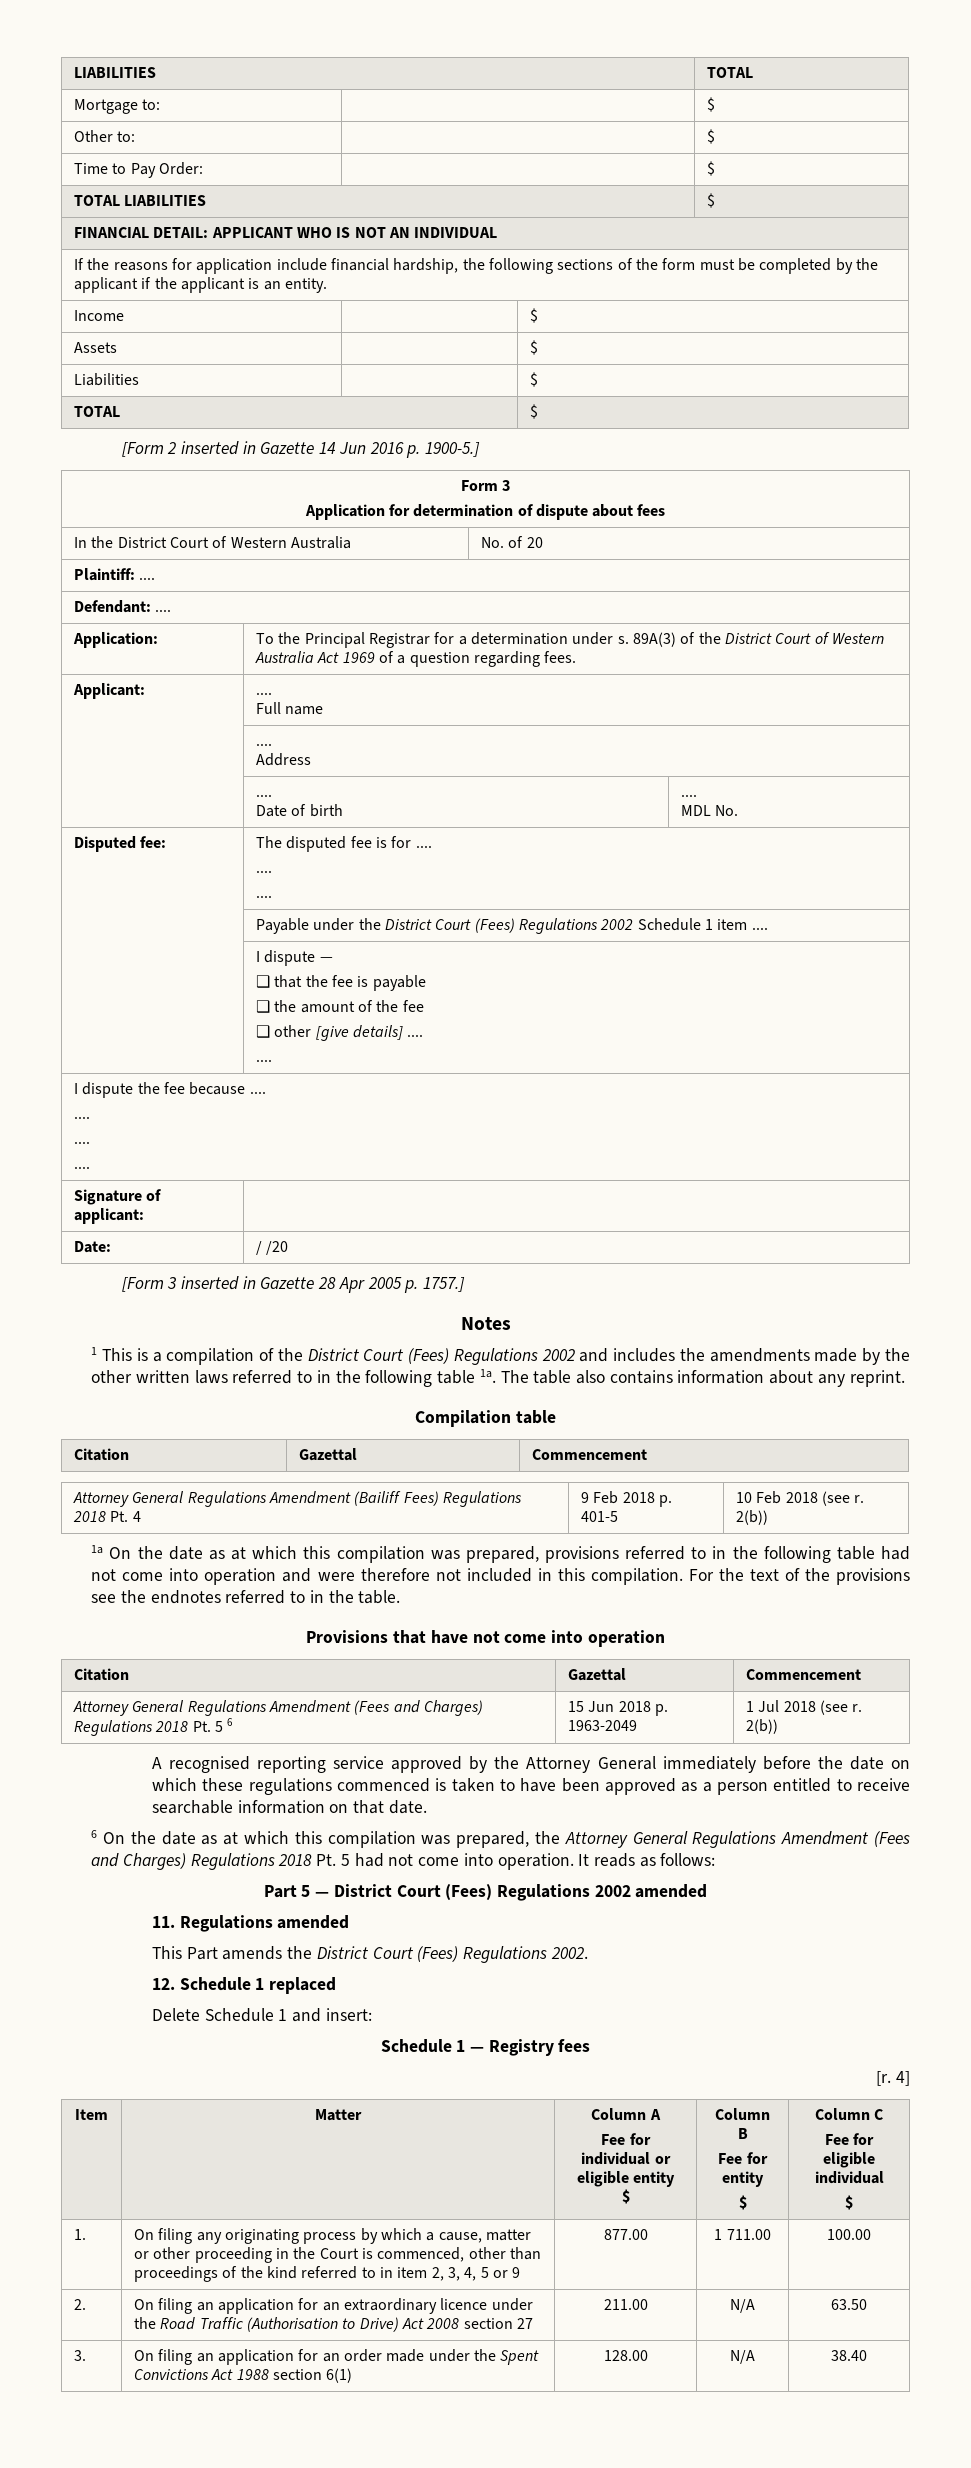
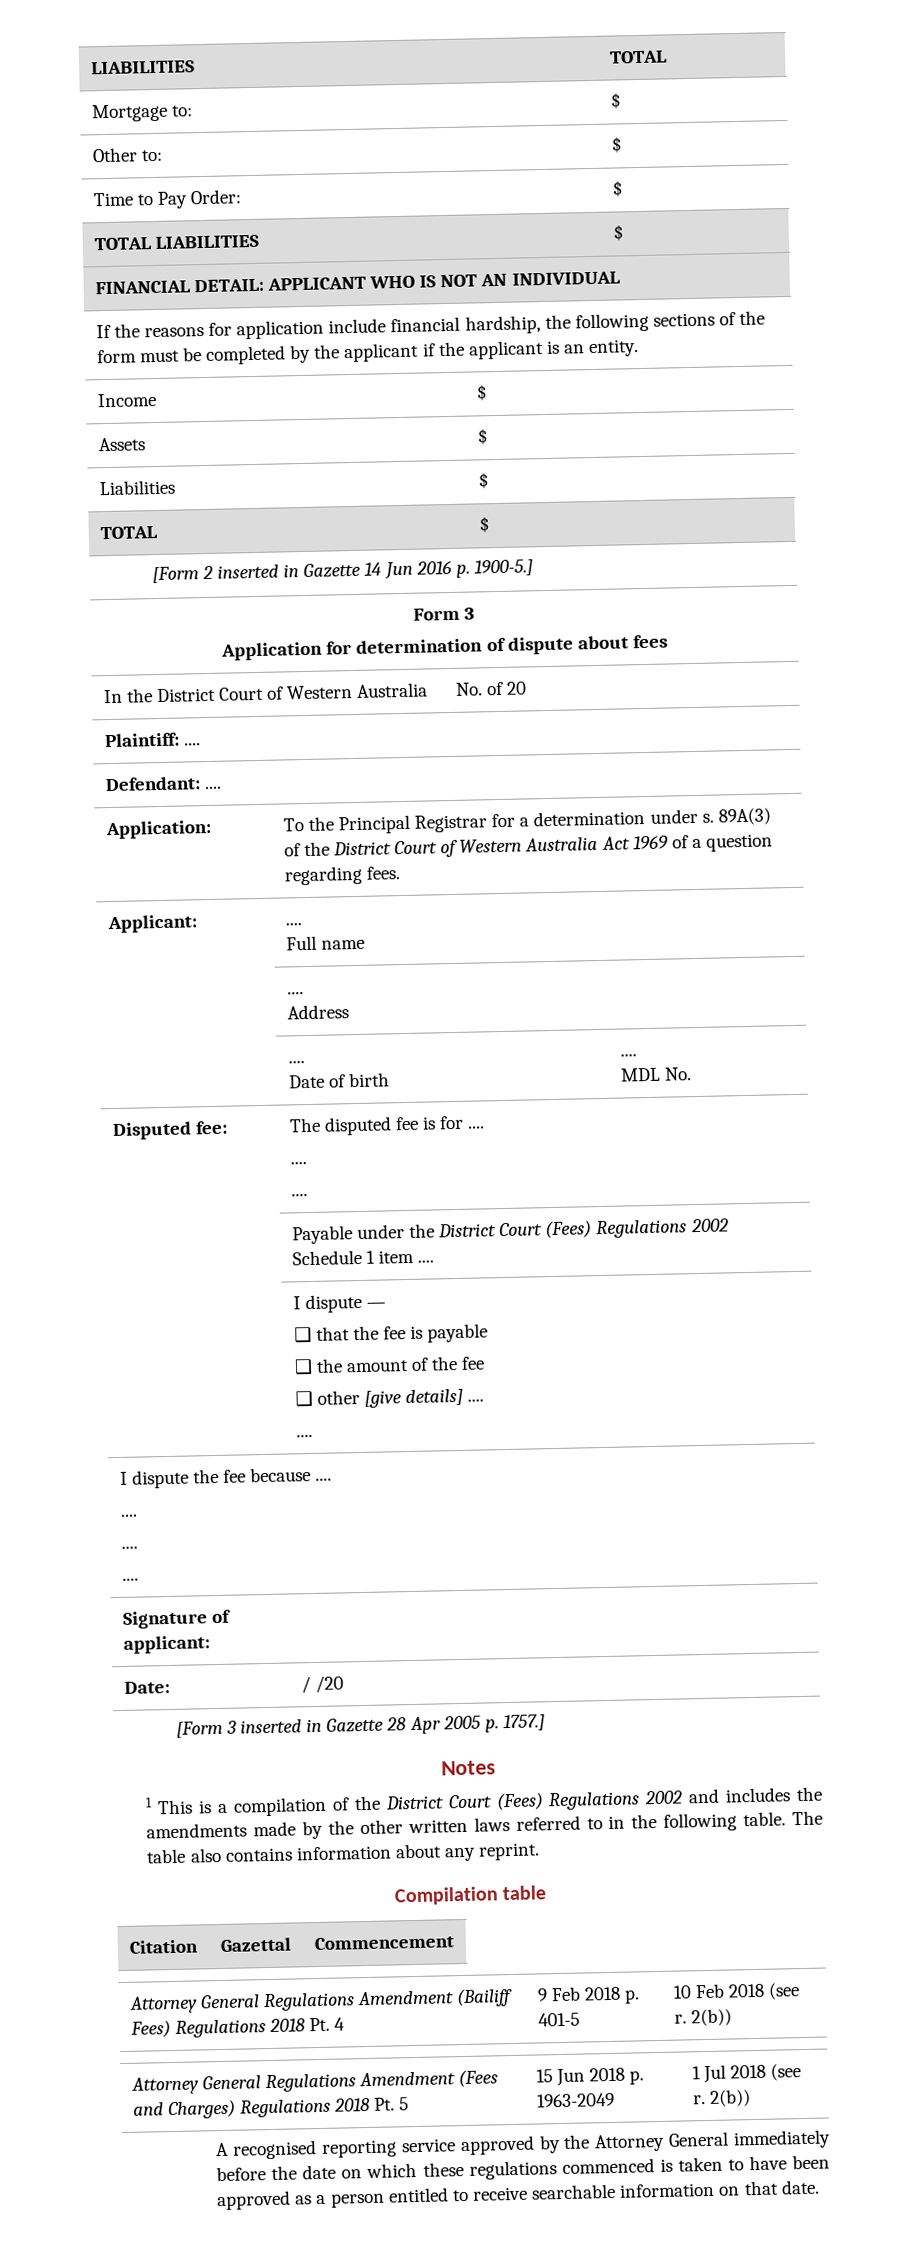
[437,1369,496,1384] table 1a. -> [743,1811,787,1827] table.
[91,1545,911,1563] [91,1568,910,1585] [91,1590,401,1604] [306,1630,665,1647] [74,1668,130,1681] [568,1668,627,1681] [746,1669,862,1680] // 1a On the date as at which this compilation was prepared, provisions referred to in the following table had not come into operation and were therefore not included in this compilation. For the text of the provisions see the endnotes referred to in the table. // Provisions that have not come into operation // Citation | Gazettal | Commencement -> (732, 2017) none
[227,1718,234,1726] 6 -> (410, 2104) none
[91,1830,910,1848] [91,1853,716,1870] [263,1884,708,1901] [151,1915,350,1932] [151,1946,588,1963] [151,1977,337,1994] [151,2008,372,2022] [380,2039,591,2056] [876,2071,910,2086] [75,2109,108,2120] [315,2109,362,2121] [591,2108,661,2120] [601,2133,651,2145] [581,2152,671,2165] [576,2171,676,2187] [621,2189,630,2204] [715,2108,770,2120] [737,2128,748,2139] [718,2152,768,2164] [722,2171,764,2187] [738,2195,747,2210] [814,2108,884,2120] [824,2133,875,2145] [823,2152,875,2168] [814,2171,884,2184] [845,2195,853,2210] [74,2229,87,2240] [134,2228,532,2244] [134,2247,542,2263] [134,2266,521,2282] [603,2229,648,2240] [714,2229,771,2240] [827,2229,871,2240] [74,2299,87,2310] [134,2298,533,2314] [134,2317,534,2332] [603,2299,648,2310] [730,2299,755,2313] [831,2299,867,2310] [74,2350,87,2361] [134,2349,540,2365] [134,2368,353,2383] [603,2350,648,2361] [730,2350,755,2364] [831,2350,867,2361] // 6 On the date as at which this compilation was prepared, the Attorney General Regulations Amendment (Fees and Charges) Regulations 2018 Pt. 5 had not come into operation. It reads as follows: // Part 5 — District Court (Fees) Regulations 2002 amended // 11. Regulations amended // This Part amends the District Court (Fees) Regulations 2002. // 12. Schedule 1 replaced // Delete Schedule 1 and insert: // Schedule 1 — Registry fees // [r. 4] // Item | Matter | Column A // Fee for individual or eligible entity // $ | Column B // Fee for entity // $ | Column C // Fee for eligible individual // $ // 1. | On filing any originating process by which a cause, matter or other proceeding in the Court is commenced, other than proceedings of the kind referred to in item 2, 3, 4, 5 or 9 | 877.00 | 1 711.00 | 100.00 // 2. | On filing an application for an extraordinary licence under the Road Traffic (Authorisation to Drive) Act 2008 section 27 | 211.00 | N/A | 63.50 // 3. | On filing an application for an order made under the Spent Convictions Act 1988 section 6(1) | 128.00 | N/A | 38.40 -> (820, 2187) none

